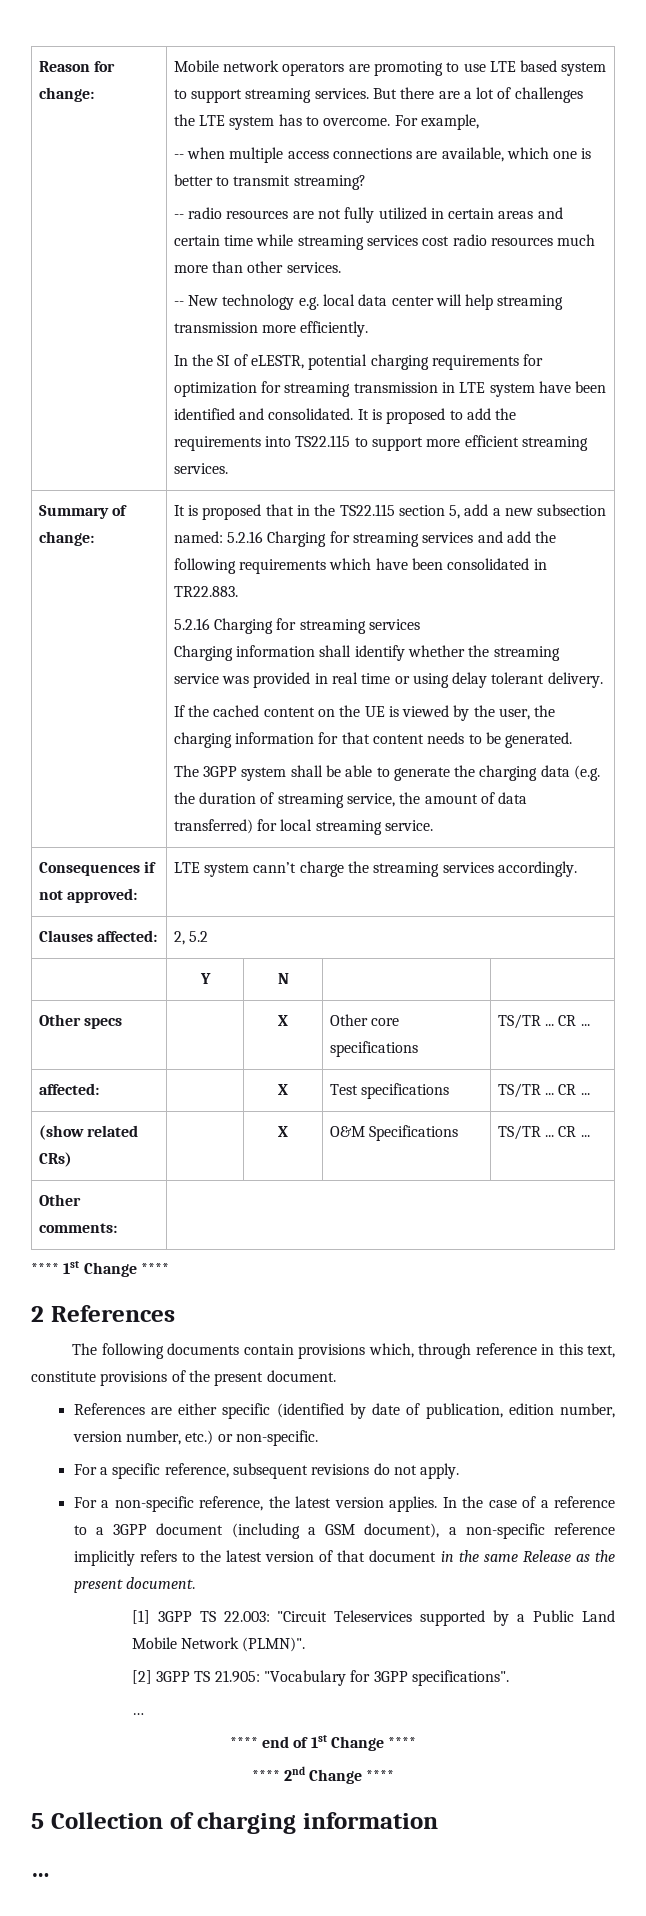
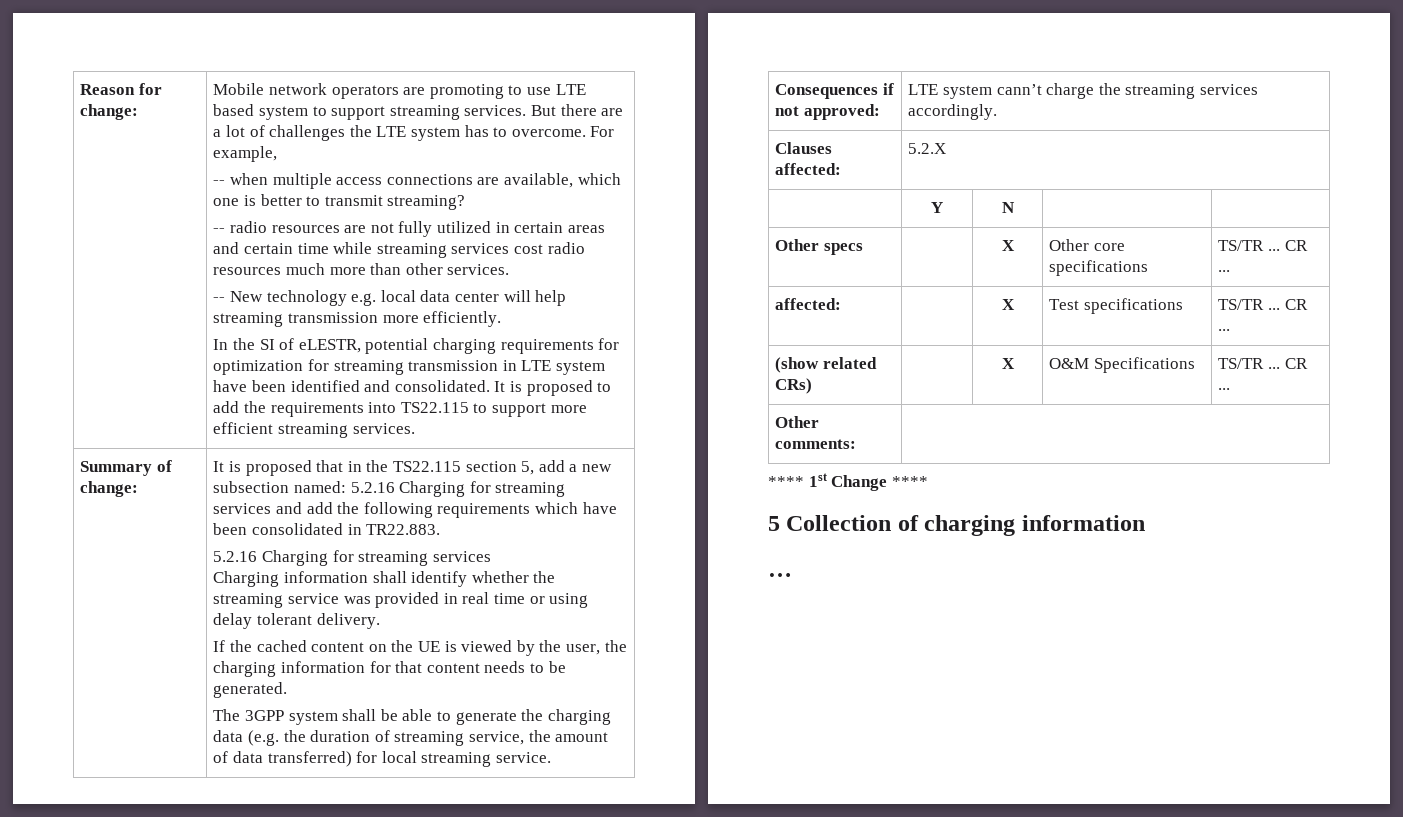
[173,931,208,945] 2, 5.2 -> [908,143,947,154] 5.2.X
[31,1305,175,1322] [72,1343,615,1359] [31,1370,336,1386] [73,1403,615,1419] [72,1430,319,1446] [73,1463,460,1479] [73,1496,615,1512] [73,1523,615,1539] [73,1550,615,1566] [73,1577,196,1593] [131,1610,615,1626] [131,1637,306,1652] [131,1670,509,1686] [131,1713,144,1715] [229,1735,417,1751] [251,1766,395,1784] // 2 References // The following documents contain provisions which, through reference in this text, constitute provisions of the present document. // References are either specific (identified by date of publication, edition number, version number, etc.) or non-specific. // For a specific reference, subsequent revisions do not apply. // For a non-specific reference, the latest version applies. In the case of a reference to a 3GPP document (including a GSM document), a non-specific reference implicitly refers to the latest version of that document in the same Release as the present document. // [1] 3GPP TS 22.003: "Circuit Teleservices supported by a Public Land Mobile Network (PLMN)". // [2] 3GPP TS 21.905: "Vocabulary for 3GPP specifications". // … // **** end of 1st Change **** // **** 2nd Change **** -> (928, 481) none

